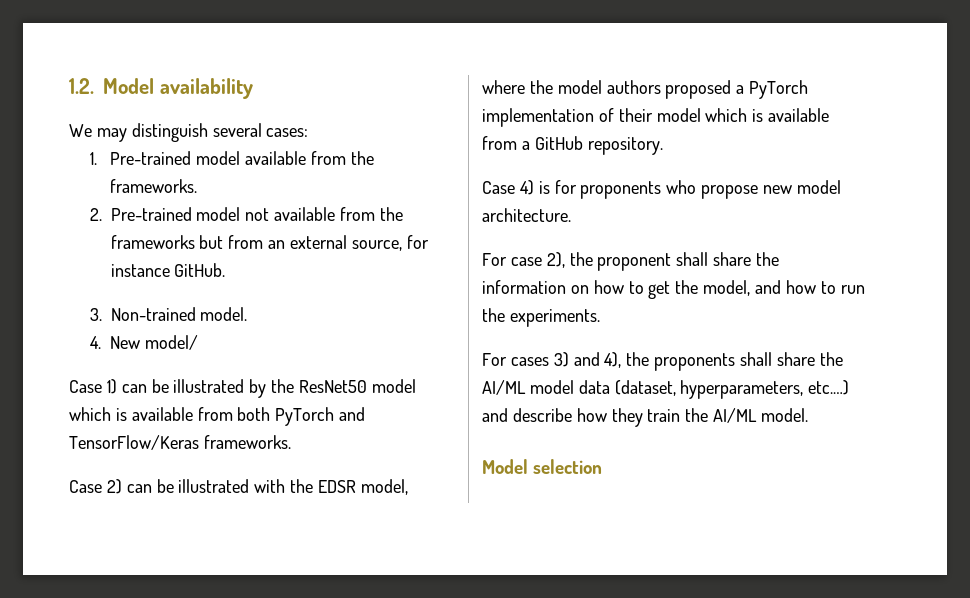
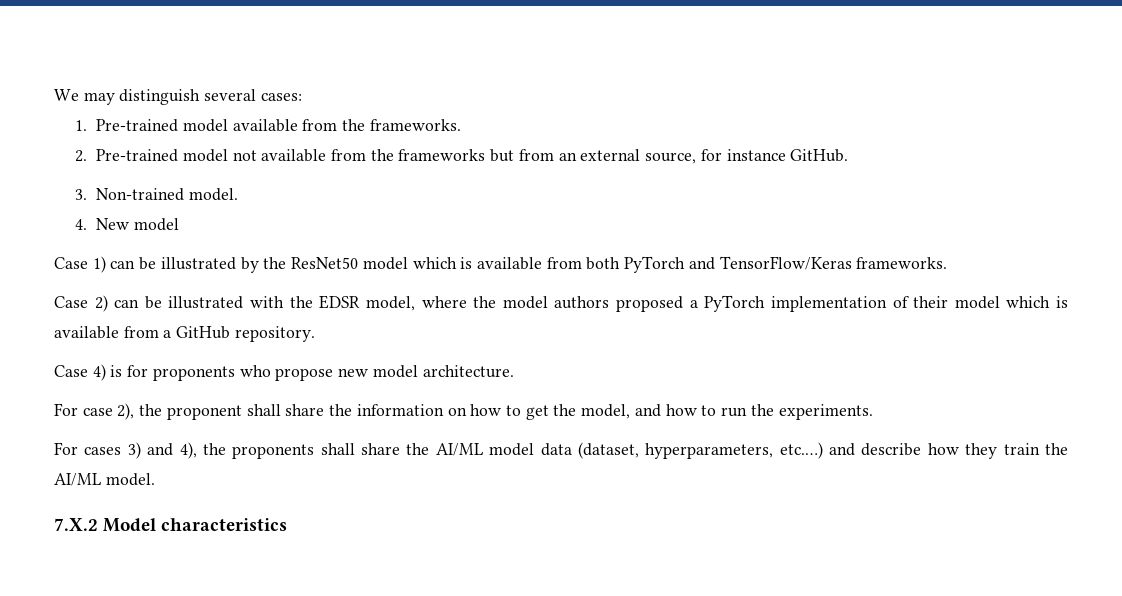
[69,78,253,99] 1.2. Model availability // -> (54, 95) none
[144,335,198,350] model/ -> [133,218,179,231] model
[482,459,603,474] Model selection -> [54,518,288,532] 7.X.2 Model characteristics

